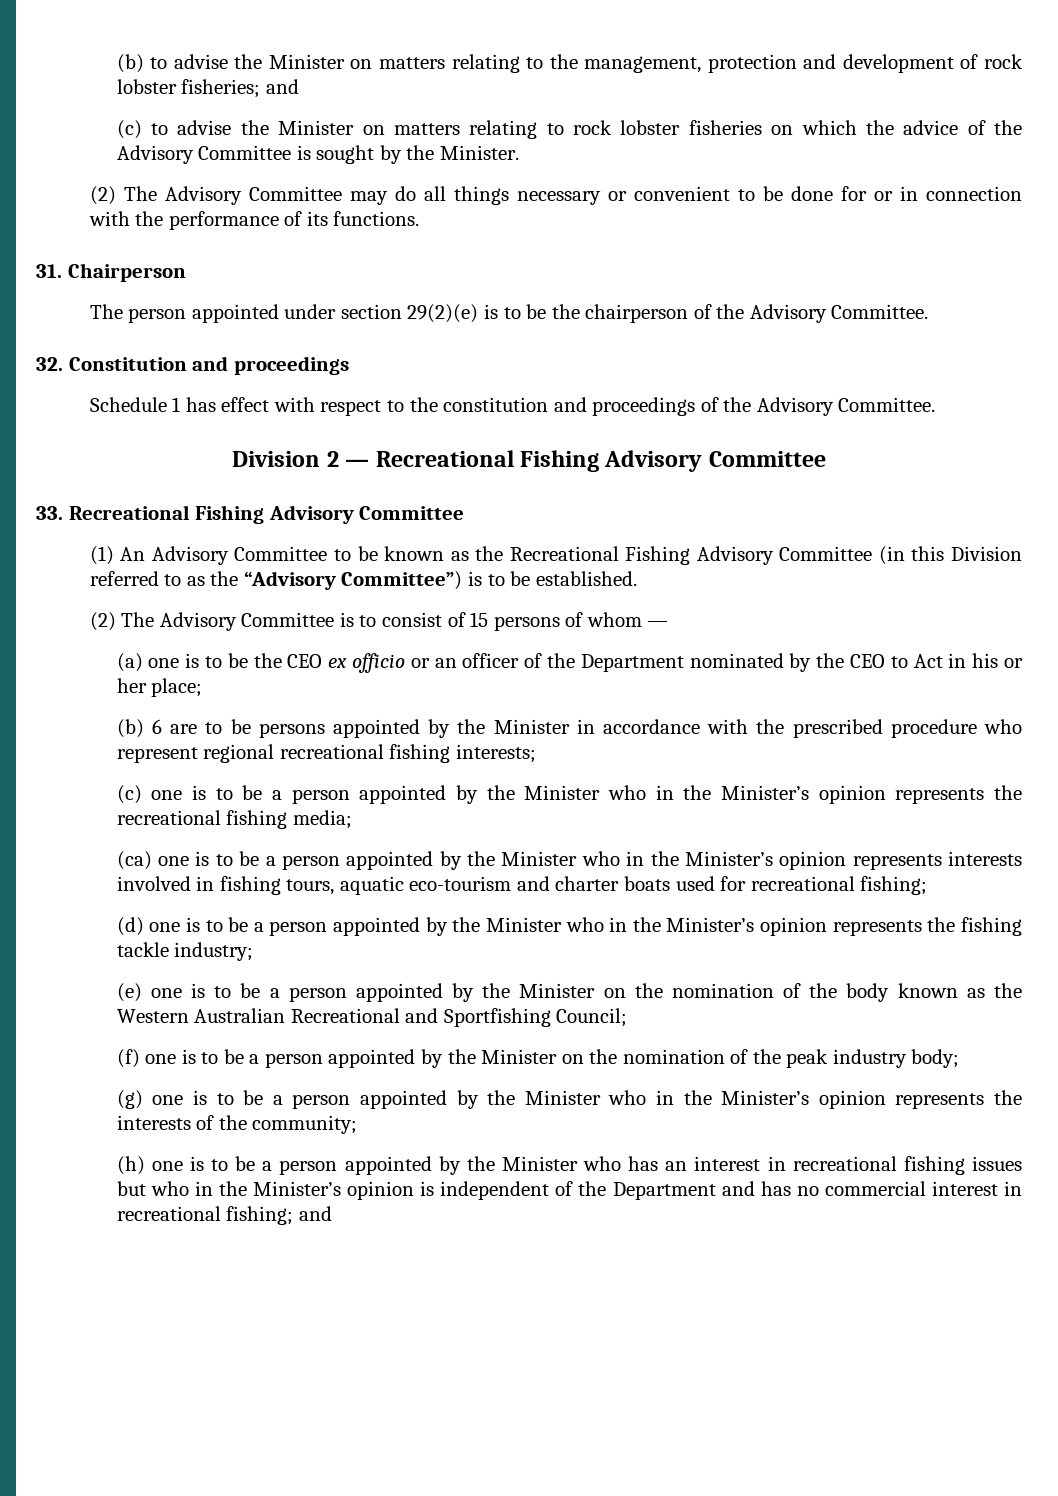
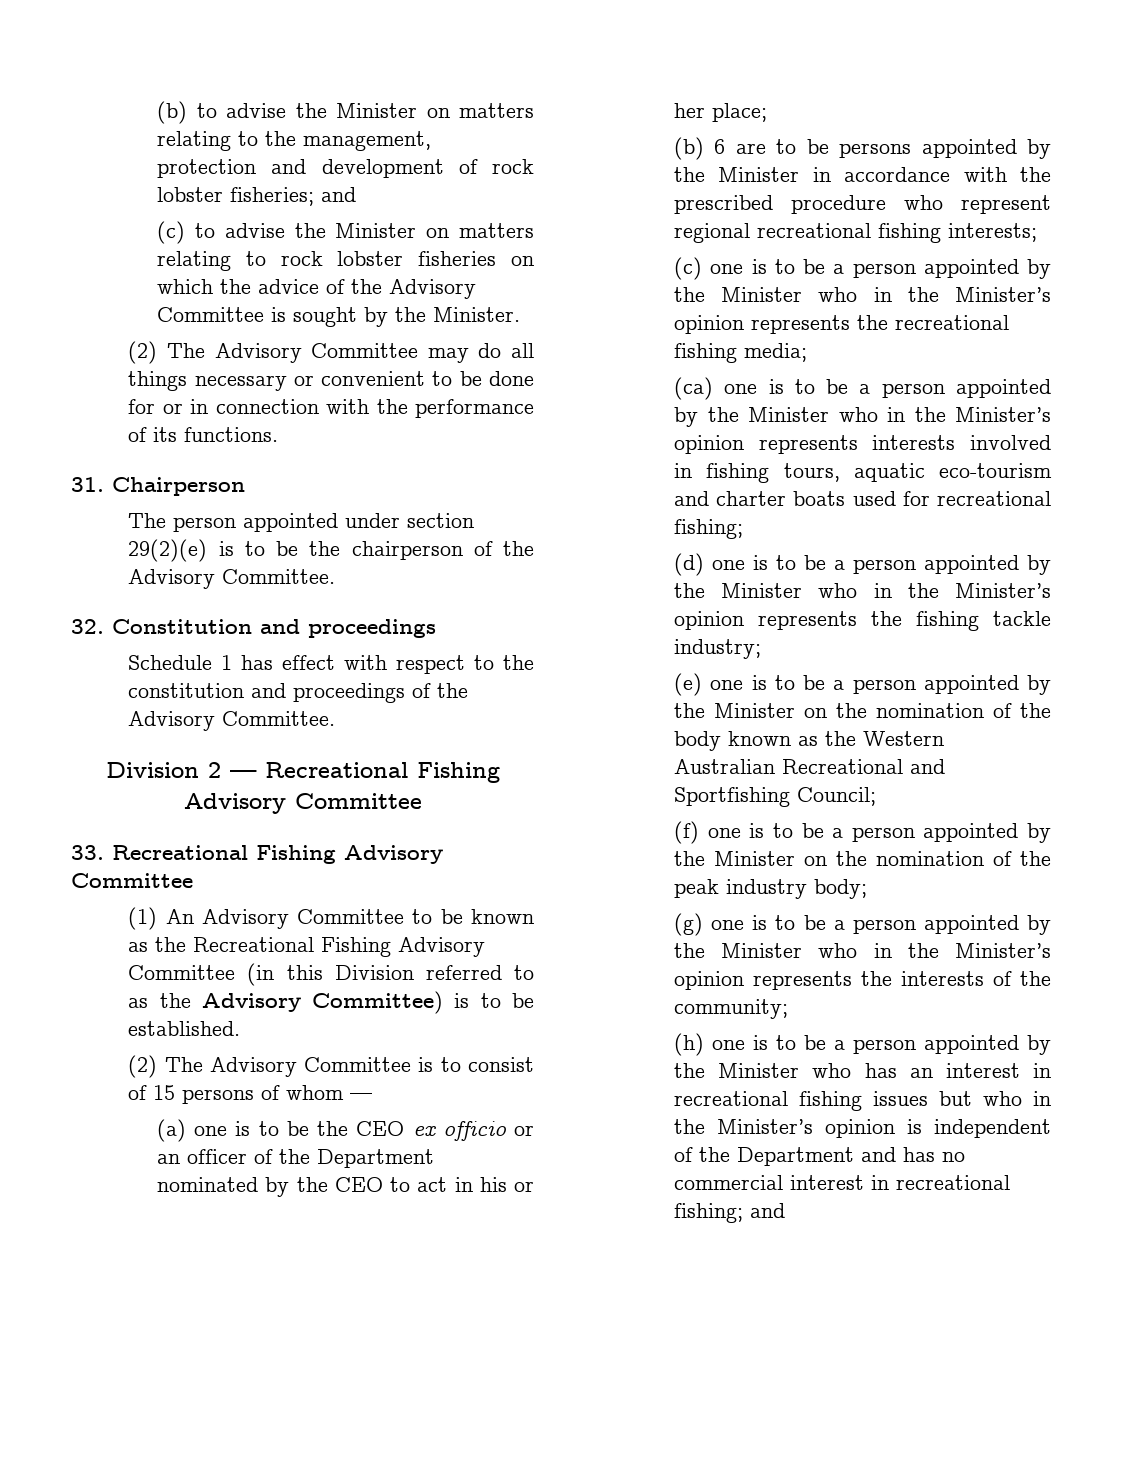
[243,571,463,590] “Advisory Committee”) -> [201,991,444,1014] Advisory Committee)
[913,654,943,668] Act -> [417,1177,448,1192] act

